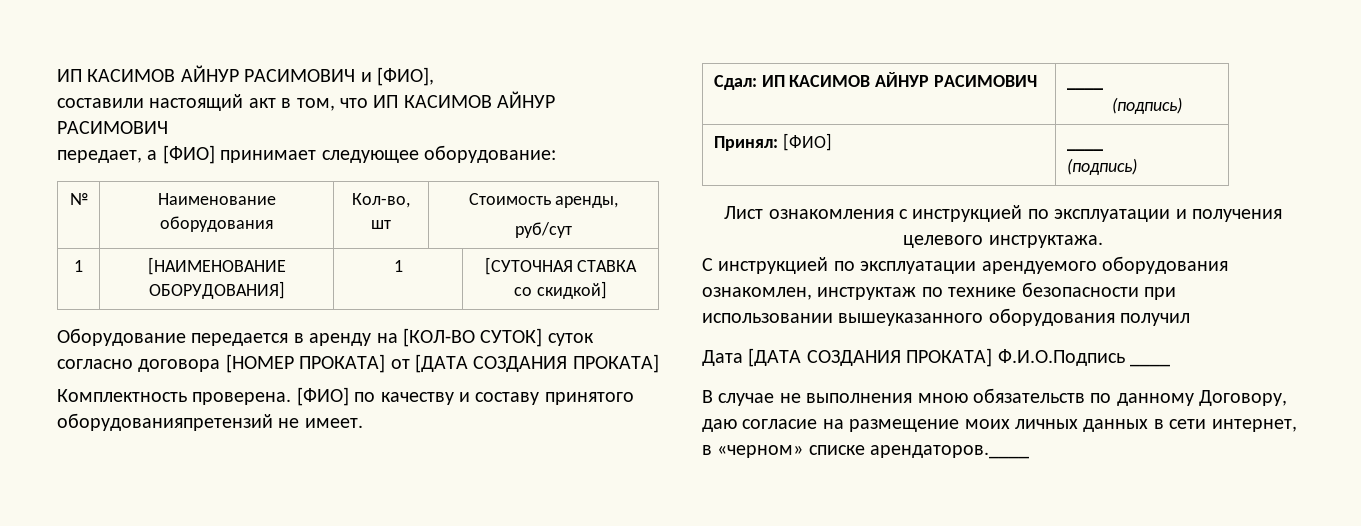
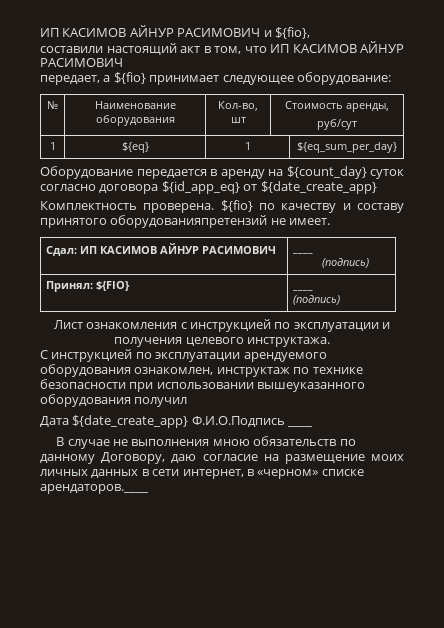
[377,67,434,86] [ФИО], -> [274,27,310,39] ${fio},
[162,145,215,164] [ФИО] -> [113,72,146,84] ${fio}
[147,257,286,275] [148,281,285,299] [393,260,403,272] [484,257,638,275] [514,281,607,299] [НАИМЕНОВАНИЕ ОБОРУДОВАНИЯ] | 1 | [СУТОЧНАЯ СТАВКА со скидкой] -> [121,142,149,153] [244,142,251,150] [296,142,397,153] ${eq} | 1 | ${eq_sum_per_day}
[403,328,543,347] [КОЛ-ВО СУТОК] -> [286,166,367,179] ${count_day}
[225,354,659,373] [НОМЕР ПРОКАТА] от [ДАТА СОЗДАНИЯ ПРОКАТА] -> [161,181,377,194] ${id_app_eq} от ${date_create_app}
[296,387,349,406] [ФИО] -> [220,200,253,212] ${fio}
[782,133,832,151] [ФИО] -> [96,281,131,291] ${FIO}
[748,348,993,367] [ДАТА СОЗДАНИЯ ПРОКАТА] -> [72,415,189,428] ${date_create_app}

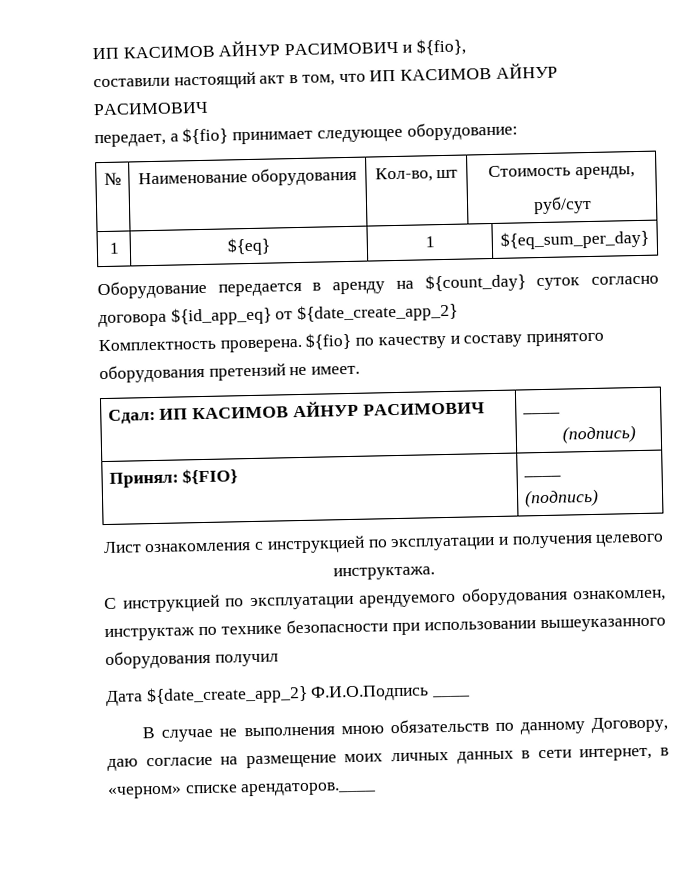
[260,181,377,194] ${date_create_app} -> [297,302,459,324] ${date_create_app_2}
[110,215,268,228] оборудованияпретензий -> [99,363,286,384] оборудования претензий
[72,415,189,428] ${date_create_app} -> [145,684,308,706] ${date_create_app_2}

